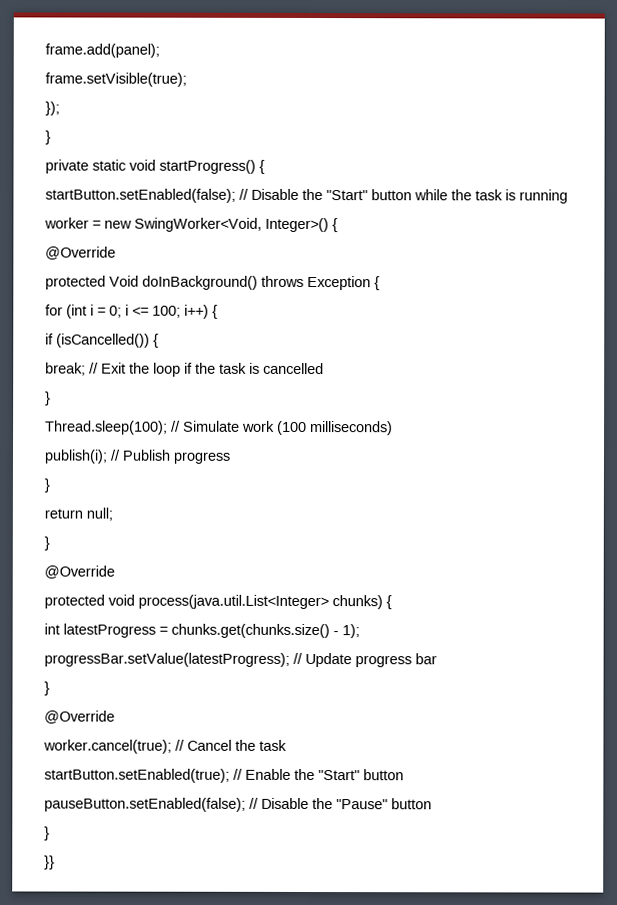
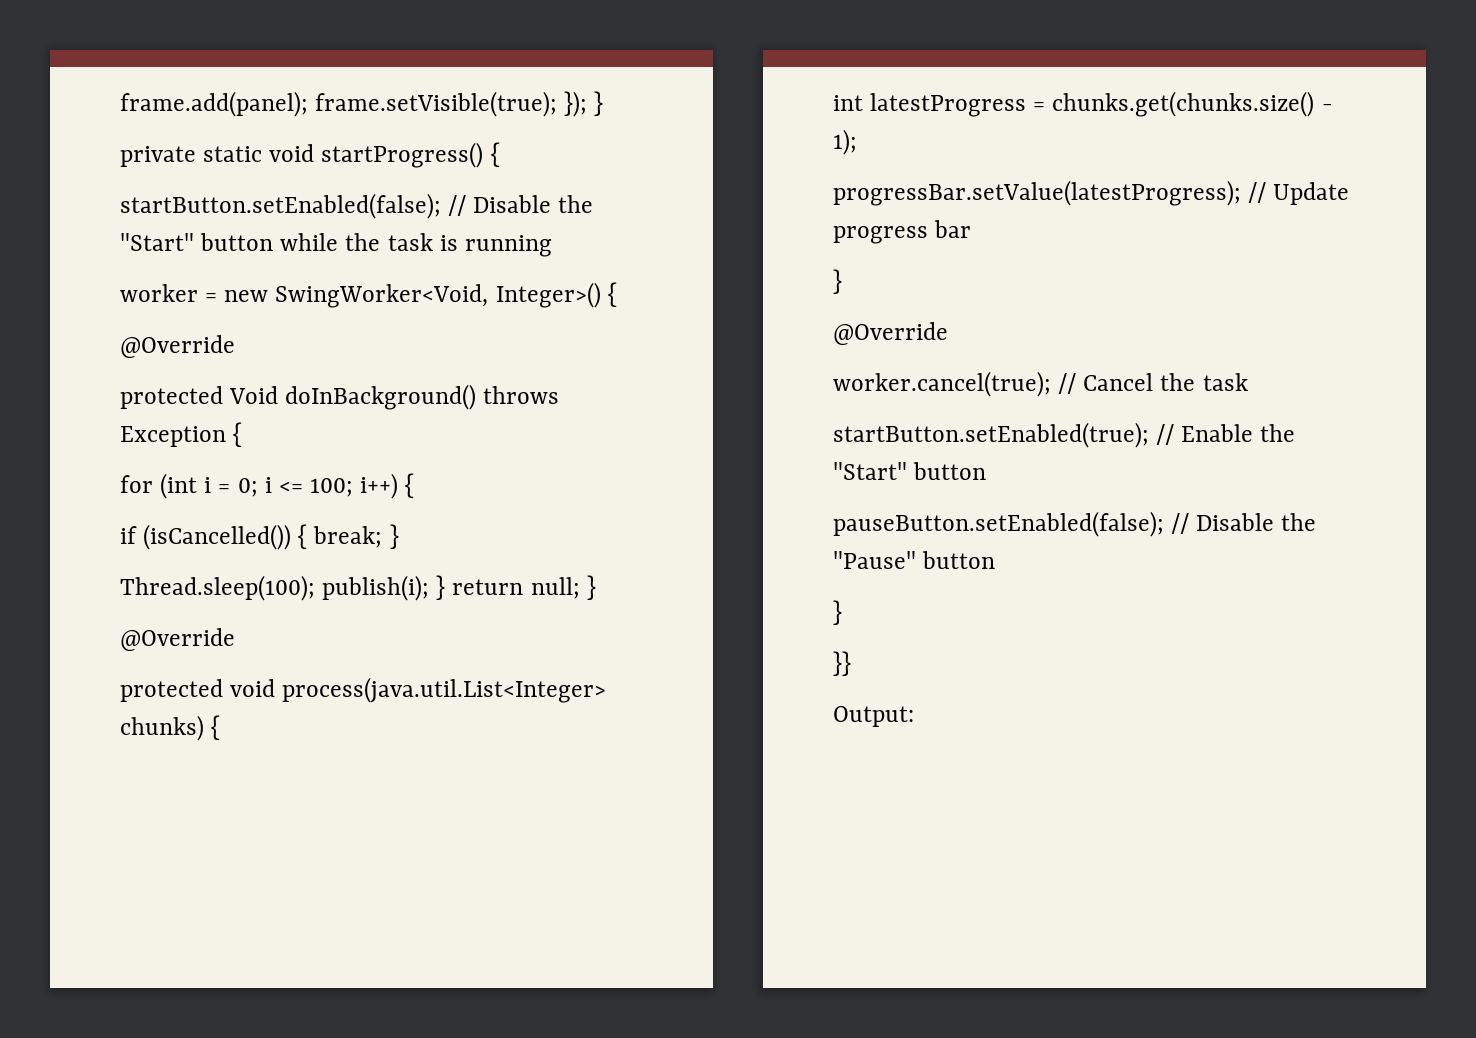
(160, 50) // -> (308, 104) none
(187, 79) // -> (558, 104) none
(60, 108) // -> (588, 104) none
[45,362,324,377] [45,391,51,406] [45,420,393,436] [44,449,231,464] [44,478,50,493] // break; // Exit the loop if the task is cancelled // } // Thread.sleep(100); // Simulate work (100 milliseconds) // publish(i); // Publish progress // } // -> [313,524,399,549] [120,575,446,601] break; } // Thread.sleep(100); publish(i); }
(113, 514) // -> (580, 588) none
(55, 862) none -> [833,706,914,727] // Output:

